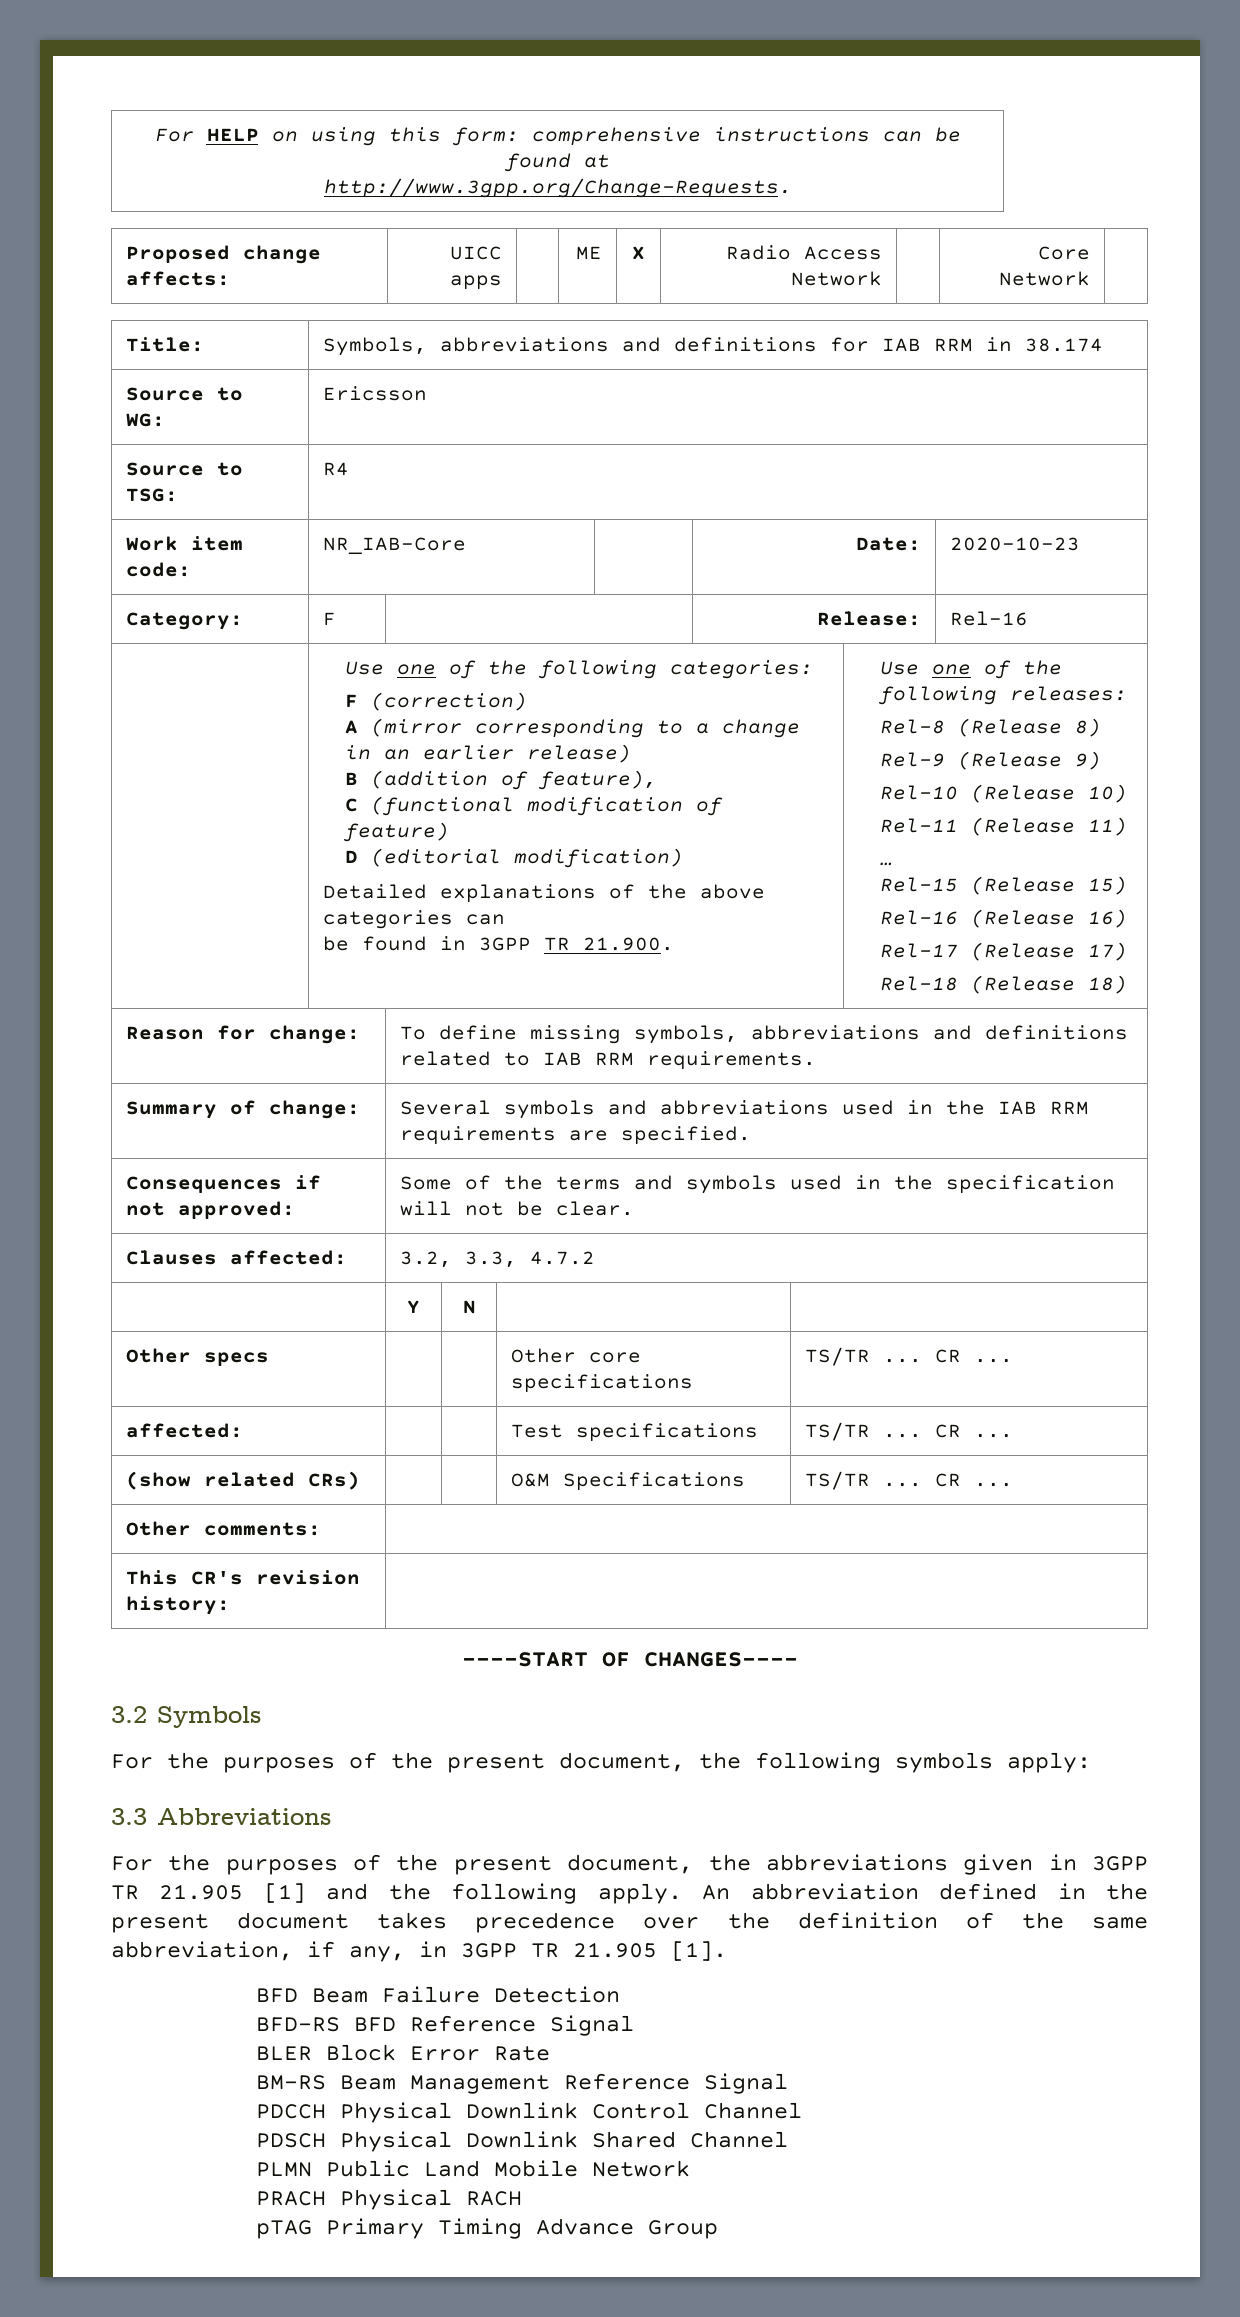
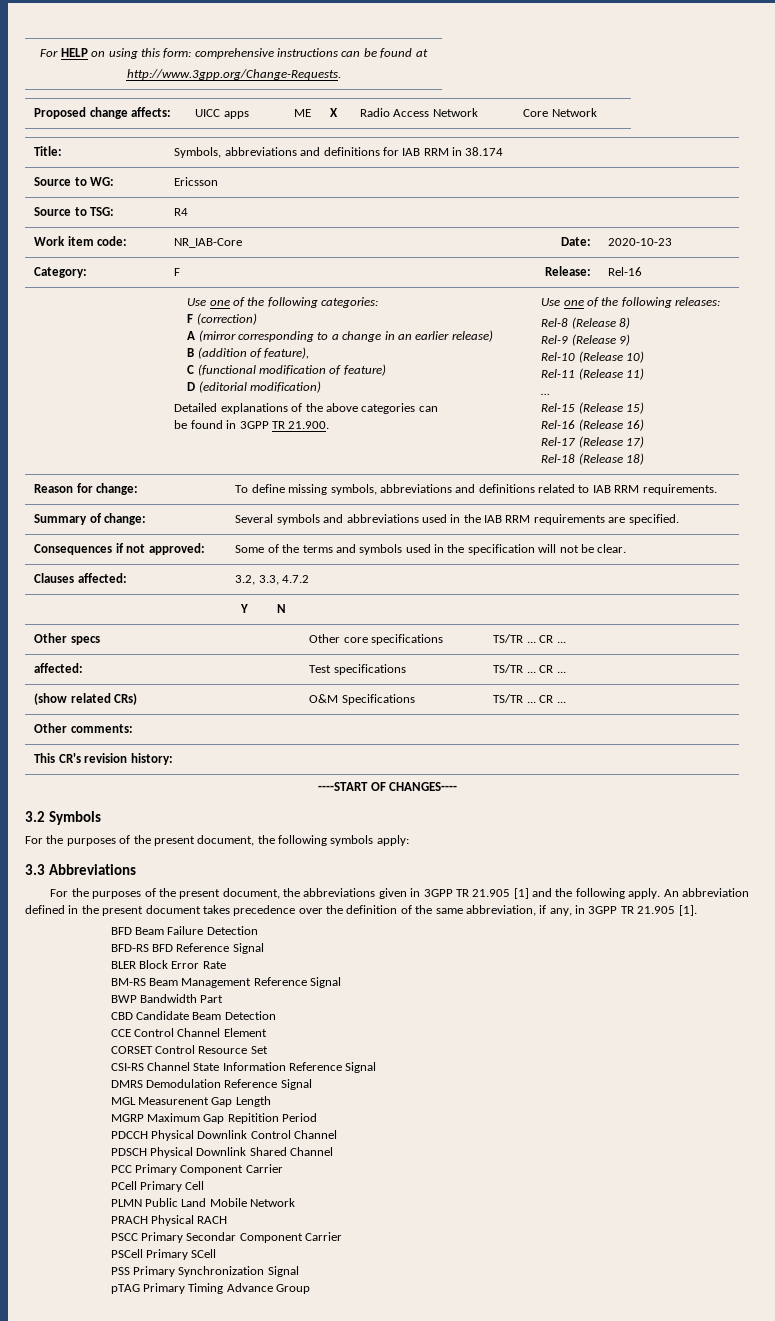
(789, 2083) none -> [110,994,224,1003] [110,1011,276,1020] [110,1028,267,1037] [110,1045,268,1054] [110,1062,377,1073] [110,1079,312,1090] [110,1096,271,1107] [110,1113,318,1124] // BWP Bandwidth Part // CBD Candidate Beam Detection // CCE Control Channel Element // CORSET Control Resource Set // CSI-RS Channel State Information Reference Signal // DMRS Demodulation Reference Signal // MGL Measurenent Gap Length // MGRP Maximum Gap Repitition Period
(789, 2139) none -> [110,1164,283,1175] [110,1181,205,1192] // PCC Primary Component Carrier // PCell Primary Cell
(523, 2198) none -> [110,1232,343,1243] [110,1249,217,1260] [110,1266,299,1277] // PSCC Primary Secondar Component Carrier // PSCell Primary SCell // PSS Primary Synchronization Signal

